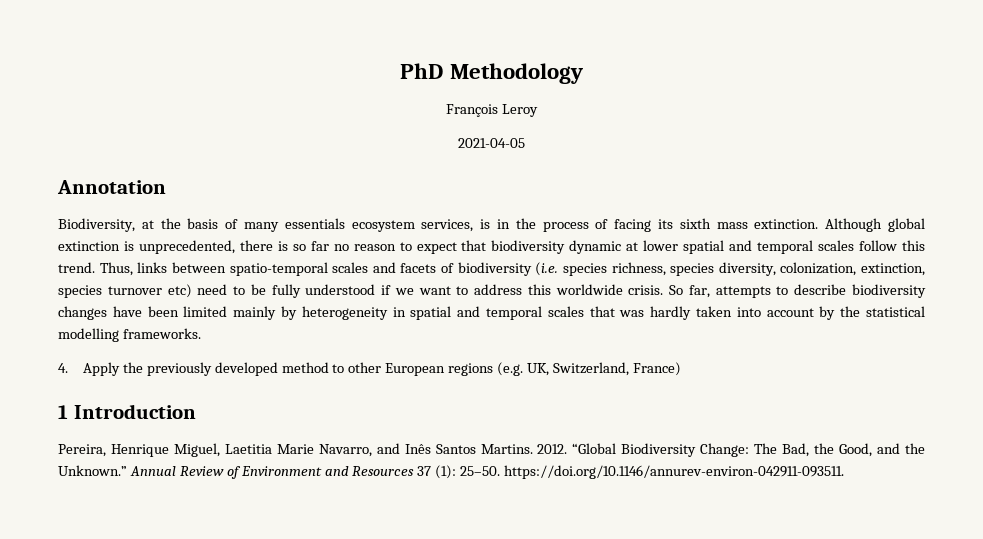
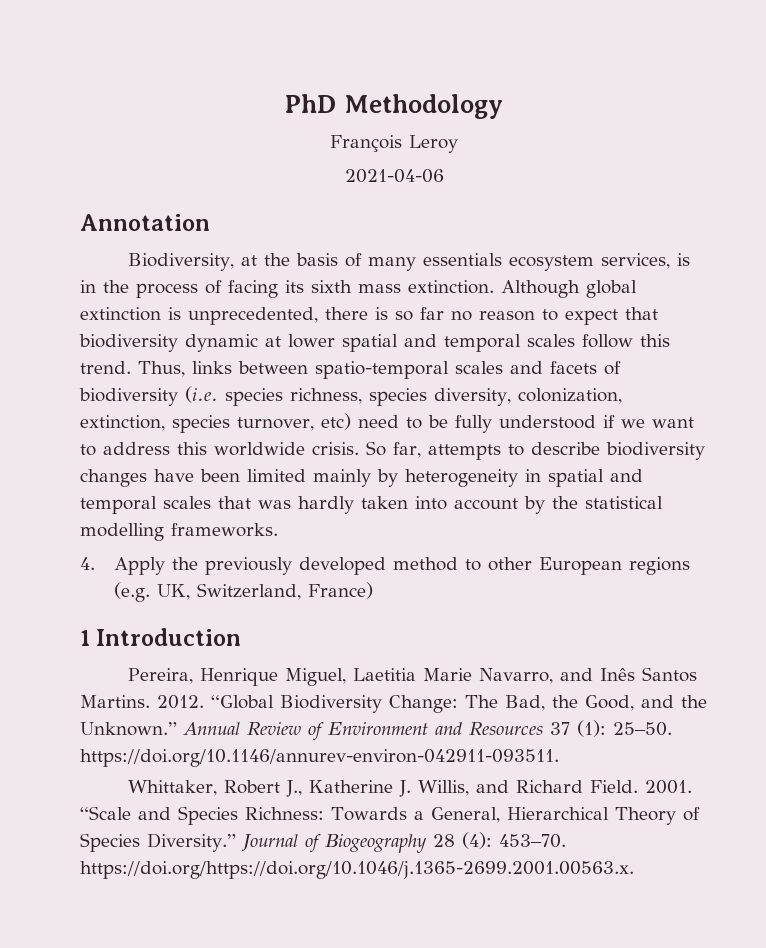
[458,138,525,148] 2021-04-05 -> [344,169,444,183] 2021-04-06
[107,286,162,295] turnover -> [237,417,314,431] turnover,
(845, 472) none -> [128,780,693,797] [80,806,700,825] [80,832,566,853] [80,861,634,879] // Whittaker, Robert J., Katherine J. Willis, and Richard Field. 2001. “Scale and Species Richness: Towards a General, Hierarchical Theory of Species Diversity.” Journal of Biogeography 28 (4): 453–70. https://doi.org/https://doi.org/10.1046/j.1365-2699.2001.00563.x.

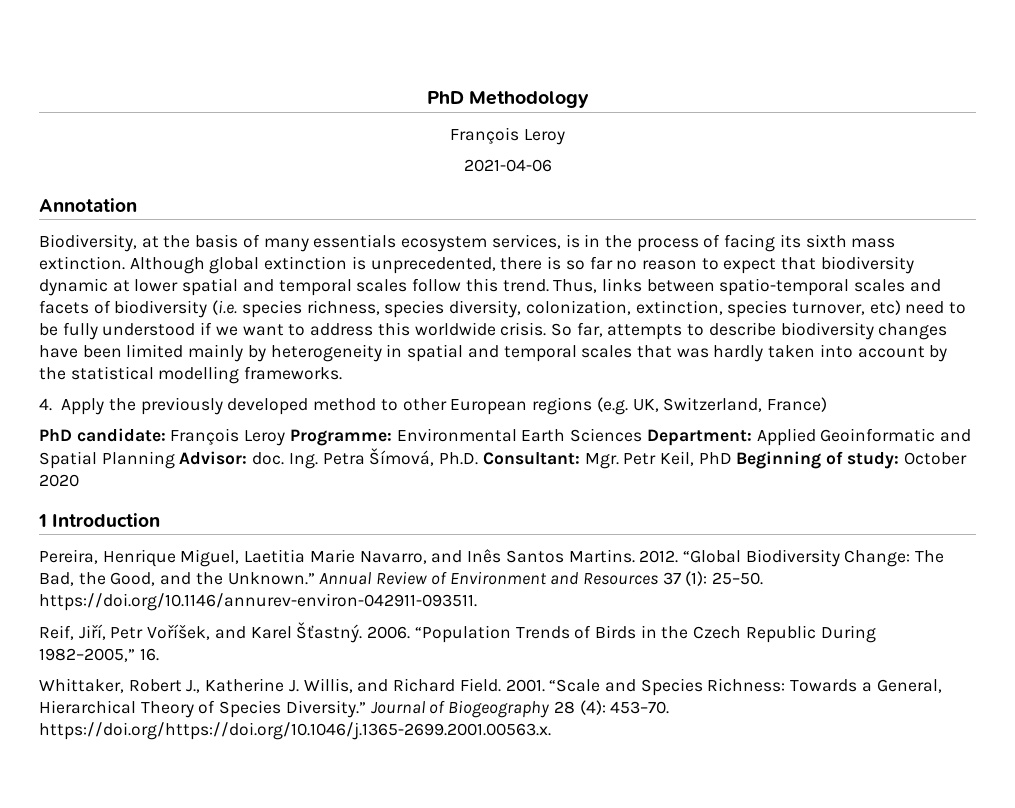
(373, 590) none -> [39,428,971,446] [39,448,967,469] [39,474,79,487] // PhD candidate: François Leroy Programme: Environmental Earth Sciences Department: Applied Geoinformatic and Spatial Planning Advisor: doc. Ing. Petra Šímová, Ph.D. Consultant: Mgr. Petr Keil, PhD Beginning of study: October 2020
(559, 758) none -> [39,622,876,643] [39,648,159,662] // Reif, Jiří, Petr Voříšek, and Karel Šťastný. 2006. “Population Trends of Birds in the Czech Republic During 1982–2005,” 16.

